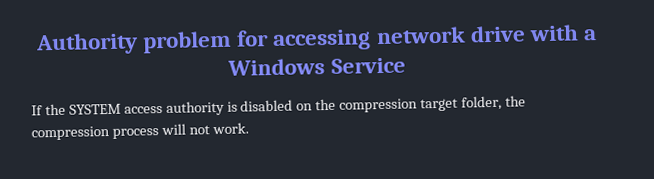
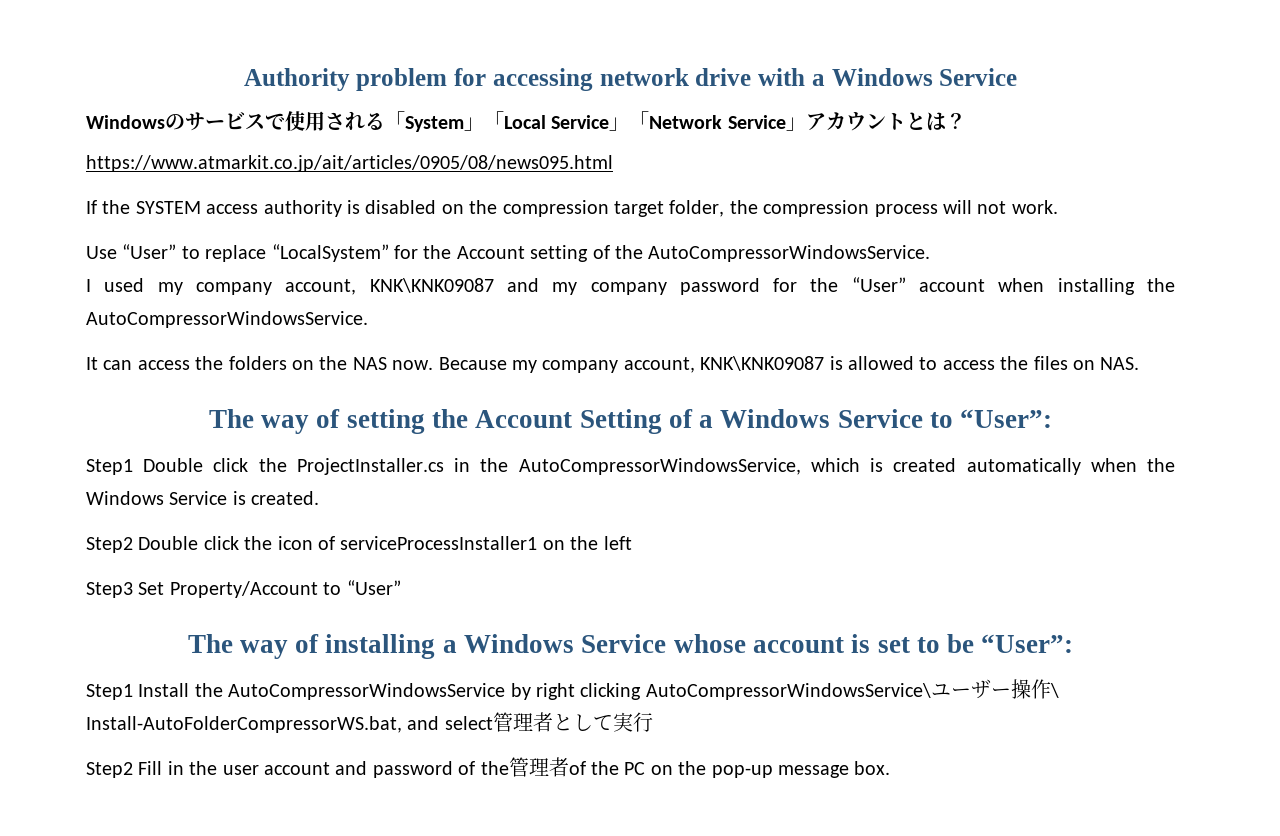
(406, 65) none -> [86,111,966,132] [86,155,613,172] // Windowsのサービスで使用される「System」「Local Service」「Network Service」アカウントとは？ // https://www.atmarkit.co.jp/ait/articles/0905/08/news095.html
(249, 128) none -> [86,244,931,262] [86,277,1175,295] [86,311,368,328] [86,356,1140,373] [208,409,1053,434] [86,458,1176,475] [86,491,320,505] [86,536,632,553] [86,580,401,598] [187,634,1074,659] [86,679,1059,700] [86,712,653,733] [86,757,891,778] // Use “User” to replace “LocalSystem” for the Account setting of the AutoCompressorWindowsService. // I used my company account, KNK\KNK09087 and my company password for the “User” account when installing the AutoCompressorWindowsService. // It can access the folders on the NAS now. Because my company account, KNK\KNK09087 is allowed to access the files on NAS. // The way of setting the Account Setting of a Windows Service to “User”: // Step1 Double click the ProjectInstaller.cs in the AutoCompressorWindowsService, which is created automatically when the Windows Service is created. // Step2 Double click the icon of serviceProcessInstaller1 on the left // Step3 Set Property/Account to “User” // The way of installing a Windows Service whose account is set to be “User”: // Step1 Install the AutoCompressorWindowsService by right clicking AutoCompressorWindowsService\ユーザー操作\ Install-AutoFolderCompressorWS.bat, and select管理者として実行 // Step2 Fill in the user account and password of the管理者of the PC on the pop-up message box.

